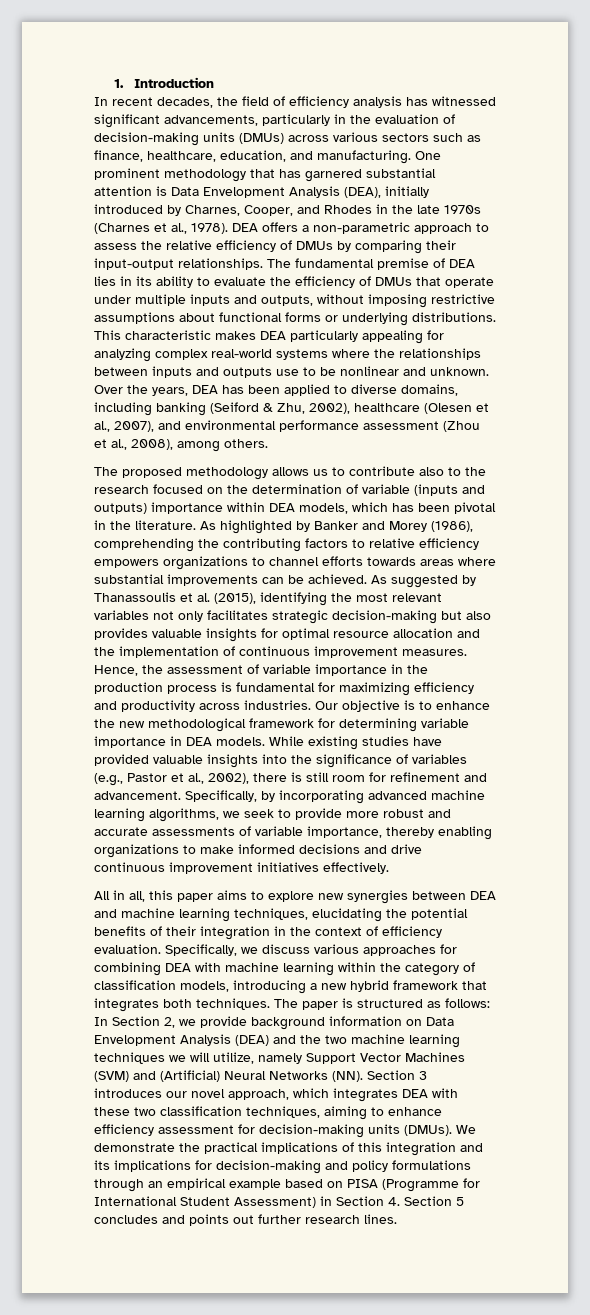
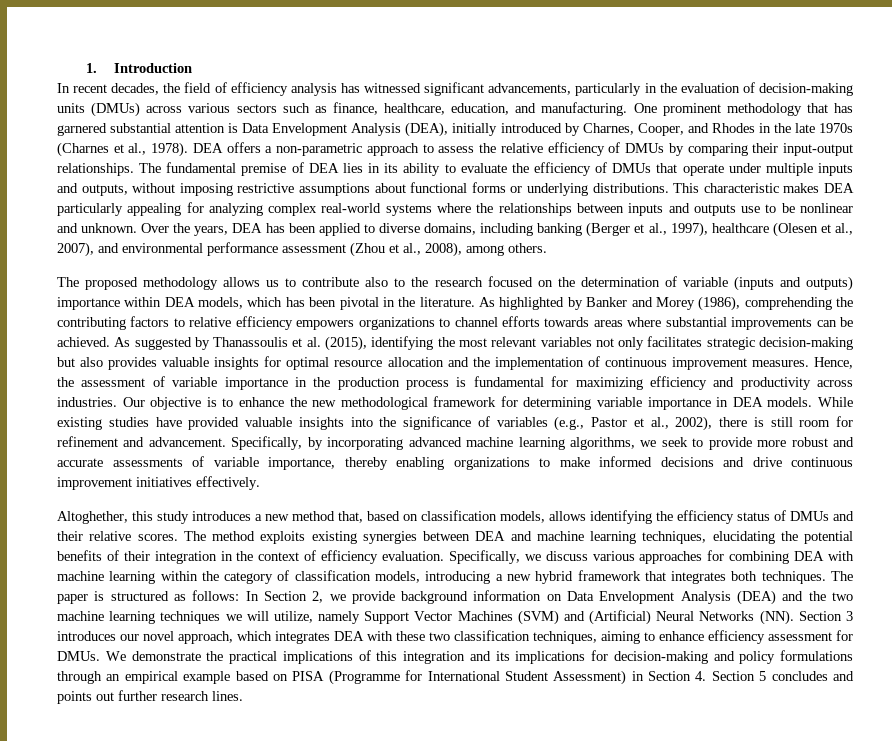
[210,402,350,414] (Seiford & Zhu, 2002), -> [586,222,708,237] (Berger et al., 1997),
[94,890,344,902] All in all, this paper aims to explore new -> [57,510,854,524] [57,531,357,544] Altoghether, this study introduces a new method that, based on classification models, allows identifying the efficiency status of DMUs and their relative scores. The method exploits existing
[259,1124,452,1138] decision-making units (DMUs). -> [57,651,100,661] DMUs.

